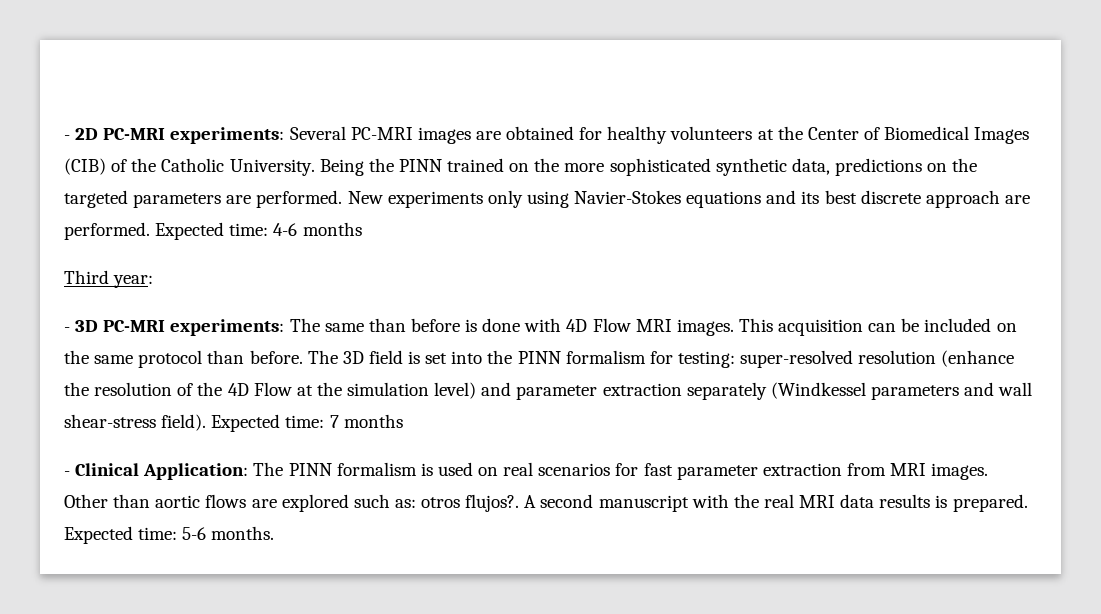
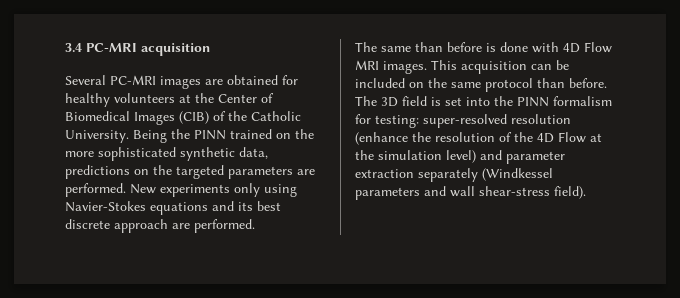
[64,127,285,144] - 2D PC-MRI experiments: -> [65,43,210,56] 3.4 PC-MRI acquisition //
[155,222,362,240] [64,270,154,288] [64,319,285,336] Expected time: 4-6 months // Third year: // - 3D PC-MRI experiments: -> (255, 226) //
[211,414,403,432] [64,462,989,480] [64,494,1028,512] [64,526,275,544] Expected time: 7 months // - Clinical Application: The PINN formalism is used on real scenarios for fast parameter extraction from MRI images. Other than aortic flows are explored such as: otros flujos?. A second manuscript with the real MRI data results is prepared. Expected time: 5-6 months. -> (586, 192) none

